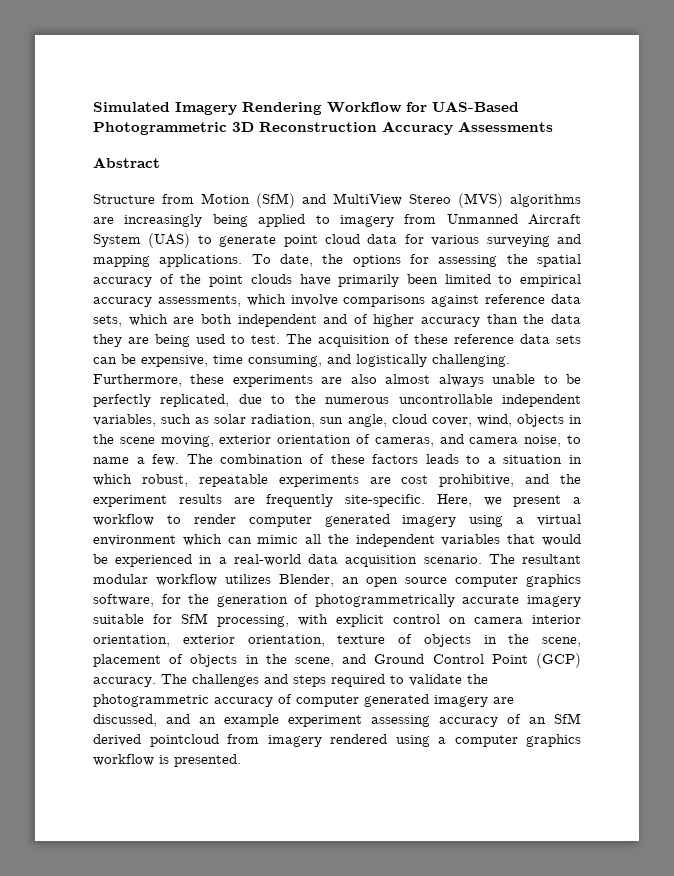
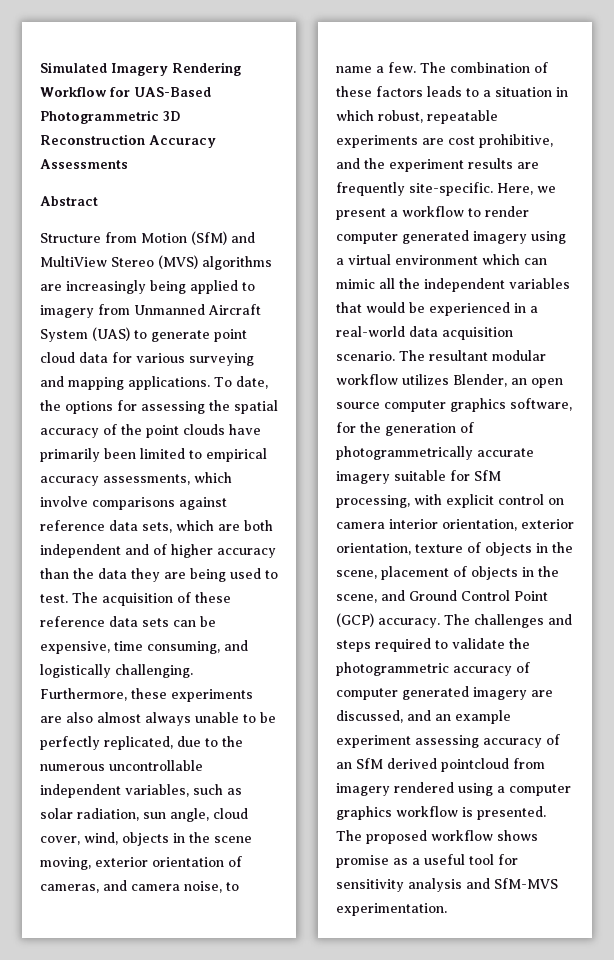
(241, 760) none -> [336,830,538,844] [336,854,518,868] [336,878,558,892] [336,903,447,916] The proposed workflow shows promise as a useful tool for sensitivity analysis and SfM-MVS experimentation.

